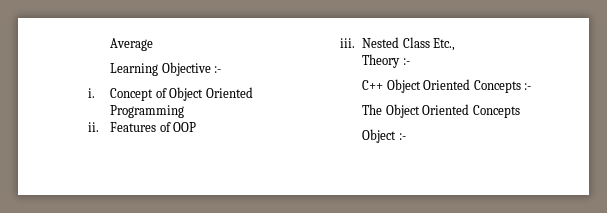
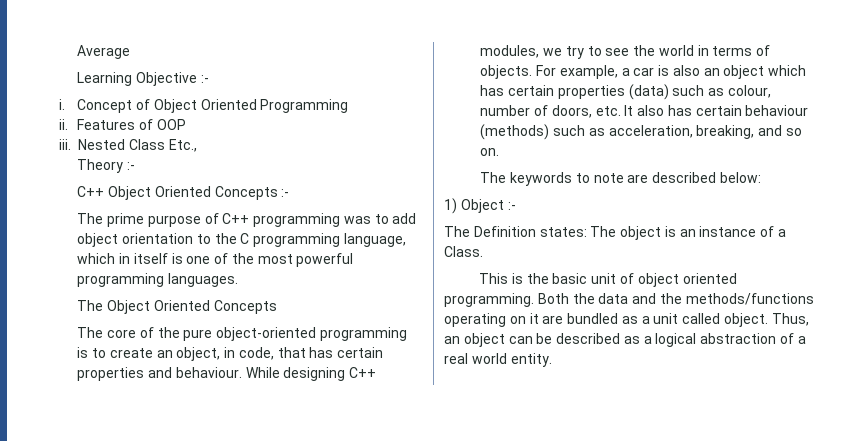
[385,104,520,118] [362,129,406,143] Object Oriented Concepts // Object :- -> [106,213,417,227] [77,233,406,247] [77,253,354,267] [77,273,238,287] [77,300,277,314] [77,327,407,341] [77,347,384,361] [77,367,377,381] [480,45,771,59] [480,65,807,79] [480,84,771,100] [480,105,809,118] [480,124,802,140] [480,148,500,156] [480,172,761,186] [444,198,516,214] [444,226,787,240] [444,246,483,257] [479,273,737,287] [444,293,814,307] [444,313,809,327] [444,333,806,347] [444,353,552,367] prime purpose of C++ programming was to add object orientation to the C programming language, which in itself is one of the most powerful programming languages. // The Object Oriented Concepts // The core of the pure object-oriented programming is to create an object, in code, that has certain properties and behaviour. While designing C++ modules, we try to see the world in terms of objects. For example, a car is also an object which has certain properties (data) such as colour, number of doors, etc. It also has certain behaviour (methods) such as acceleration, breaking, and so on. // The keywords to note are described below: // 1) Object :- // The Definition states: The object is an instance of a Class. // This is the basic unit of object oriented programming. Both the data and the methods/functions operating on it are bundled as a unit called object. Thus, an object can be described as a logical abstraction of a real world entity.

